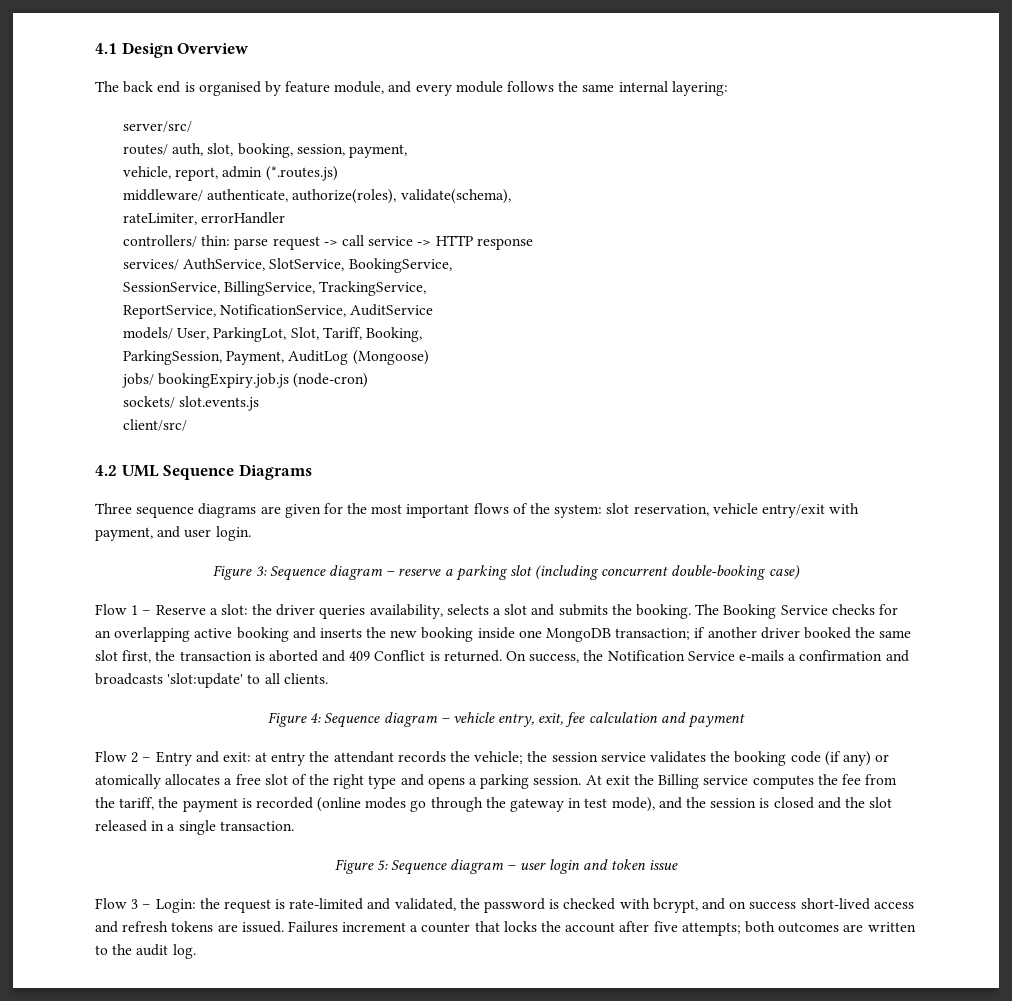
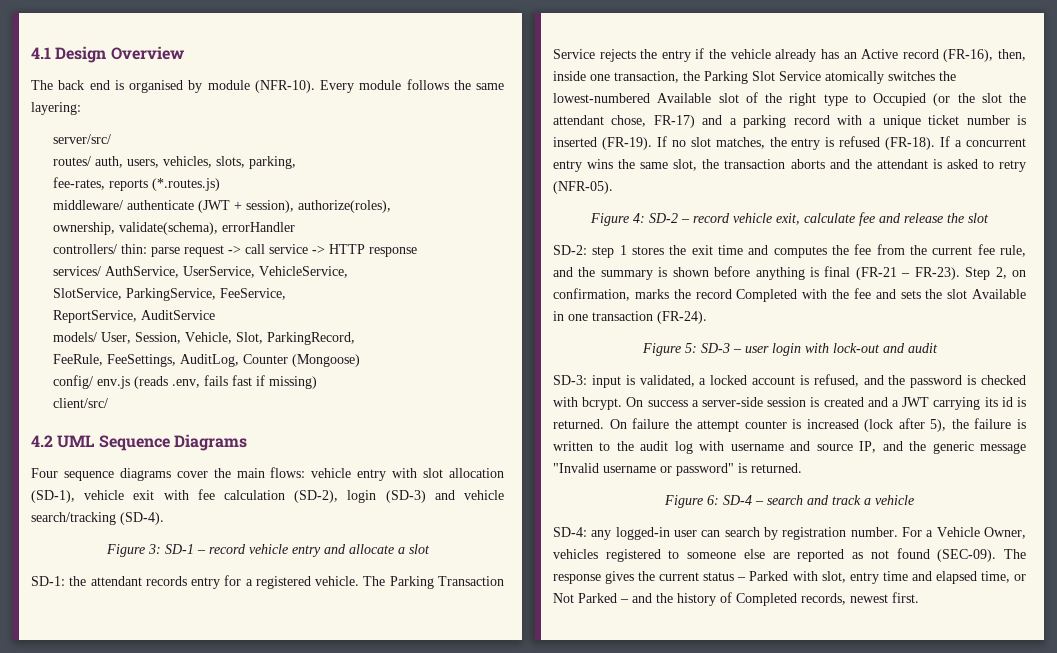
[285,81,452,96] feature module, and every -> [207,80,354,93] module (NFR-10). Every
[618,81,668,92] internal -> (504, 86) none
[207,143,407,158] [123,166,338,181] [123,189,289,202] slot, booking, session, payment, // vehicle, report, admin (*.routes.js) // middleware/ authenticate, -> [127,156,297,169] [53,177,221,191] [53,200,295,213] users, vehicles, slots, parking, // fee-rates, reports (*.routes.js) // middleware/ authenticate (JWT + session),
(397, 196) none -> [53,222,116,235] // ownership,
[123,213,198,225] // rateLimiter, -> (219, 228) none
[269,258,452,273] [123,281,427,296] SlotService, BookingService, // SessionService, BillingService, TrackingService, -> [183,266,349,278] [53,288,287,301] UserService, VehicleService, // SlotService, ParkingService, FeeService,
[220,304,347,317] NotificationService, -> (138, 316) none
[213,327,422,342] [123,350,429,365] [122,373,369,388] [123,396,260,411] ParkingLot, Slot, Tariff, Booking, // ParkingSession, Payment, AuditLog (Mongoose) // jobs/ bookingExpiry.job.js (node-cron) // sockets/ slot.events.js -> [135,332,356,345] [53,354,361,367] [53,375,318,389] Session, Vehicle, Slot, ParkingRecord, // FeeRule, FeeSettings, AuditLog, Counter (Mongoose) // config/ env.js (reads .env, fails fast if missing)
[95,503,132,514] Three -> [31,468,58,478] Four
[260,503,860,518] [95,526,251,541] [213,565,800,581] [95,604,898,619] [95,627,912,642] [95,650,909,663] [95,673,328,688] [267,712,746,728] [95,751,890,766] [95,774,261,789] are given for the most important flows of the system: slot reservation, vehicle entry/exit with payment, and user login. // Figure 3: Sequence diagram – reserve a parking slot (including concurrent double-booking case) // Flow 1 – Reserve a slot: the driver queries availability, selects a slot and submits the booking. The Booking Service checks for an overlapping active booking and inserts the new booking inside one MongoDB transaction; if another driver booked the same slot first, the transaction is aborted and 409 Conflict is returned. On success, the Notification Service e-mails a confirmation and broadcasts 'slot:update' to all clients. // Figure 4: Sequence diagram – vehicle entry, exit, fee calculation and payment // Flow 2 – Entry and exit: at entry the attendant records the vehicle; the session service validates the booking code (if any) or atomically allocates a free -> [176,467,505,481] [31,489,504,503] [31,512,164,525] [105,544,430,557] [31,575,504,589] [553,48,1026,62] [553,71,956,84] [553,93,712,103] cover the main flows: vehicle entry with slot allocation (SD-1), vehicle exit with fee calculation (SD-2), login (SD-3) and vehicle search/tracking (SD-4). // Figure 3: SD-1 – record vehicle entry and allocate a slot // SD-1: the attendant records entry for a registered vehicle. The Parking Transaction Service rejects the entry if the vehicle already has an Active record (FR-16), then, inside one transaction, the Parking Slot Service atomically switches the lowest-numbered Available
[400,774,749,789] and opens a parking session. At exit the Billing service -> [854,93,1026,106] [553,115,1026,128] [553,136,1026,150] [553,159,1026,172] [553,181,613,194] [590,212,989,226] [553,245,769,258] to Occupied (or the slot the attendant chose, FR-17) and a parking record with a unique ticket number is inserted (FR-19). If no slot matches, the entry is refused (FR-18). If a concurrent entry wins the same slot, the transaction aborts and the attendant is asked to retry (NFR-05). // Figure 4: SD-2 – record vehicle exit, calculate fee and release the slot // SD-2: step 1 stores the exit time and
[119,797,893,812] [95,820,294,835] tariff, the payment is recorded (online modes go through the gateway in test mode), and the session is closed and the slot released in a single transaction. -> [932,244,1026,257] [553,266,1026,280] [553,288,1026,302] [553,311,707,324] current fee rule, and the summary is shown before anything is final (FR-21 – FR-23). Step 2, on confirmation, marks the record Completed with the fee and sets the slot Available in one transaction (FR-24).
[391,859,505,875] Sequence diagram -> [700,343,730,353] SD-3
[582,859,679,870] [95,898,456,913] and token issue // Flow 3 – Login: the request is rate-limited and validated, -> [804,343,938,353] [553,374,884,388] with lock-out and audit // SD-3: input is validated, a locked account is refused, and
[652,898,914,913] [95,921,916,936] [95,944,196,959] bcrypt, and on success short-lived access and refresh tokens are issued. Failures increment a counter that locks the account after five attempts; both outcomes are written to the audit log. -> [582,397,1026,410] [553,418,1026,432] [553,441,1026,454] [553,463,802,476] [664,495,914,508] [553,527,1026,540] [553,548,1026,562] [553,571,1026,584] [553,592,919,606] bcrypt. On success a server-side session is created and a JWT carrying its id is returned. On failure the attempt counter is increased (lock after 5), the failure is written to the audit log with username and source IP, and the generic message "Invalid username or password" is returned. // Figure 6: SD-4 – search and track a vehicle // SD-4: any logged-in user can search by registration number. For a Vehicle Owner, vehicles registered to someone else are reported as not found (SEC-09). The response gives the current status – Parked with slot, entry time and elapsed time, or Not Parked – and the history of Completed records, newest first.

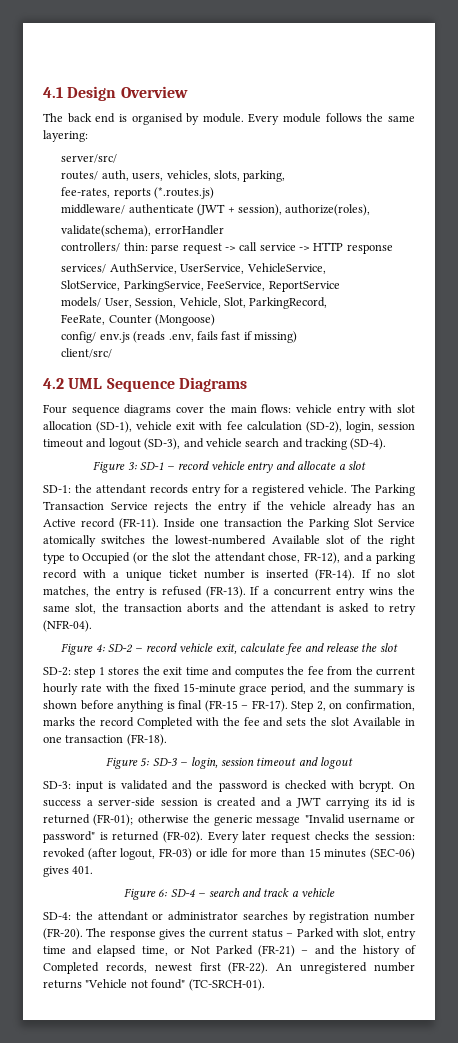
[207,80,315,93] module (NFR-10). -> [202,113,244,123] module.
[53,222,116,235] ownership, -> (371, 210) none
[53,310,216,323] // ReportService, AuditService -> [268,281,340,292] ReportService
[53,354,240,367] FeeRule, FeeSettings, AuditLog, -> [61,314,106,325] FeeRate,
[347,490,504,503] [31,512,116,525] login (SD-3) and vehicle search/tracking -> [345,421,415,433] [43,438,347,450] login, session timeout and logout (SD-3), and vehicle search and tracking
[943,49,1026,62] [553,71,679,83] (FR-16), then, inside one transaction, -> [119,518,282,530] (FR-11). Inside one transaction
[653,115,695,128] FR-17) -> [304,552,340,564] FR-12),
[601,137,652,150] (FR-19). -> [315,569,356,581] (FR-14).
[885,137,936,150] (FR-18). -> [205,586,246,598] (FR-13).
[553,181,613,194] (NFR-05). -> [43,620,92,632] (NFR-04).
[977,244,1026,257] fee rule, -> [43,683,307,695] hourly rate with the fixed 15-minute grace period,
[855,267,960,280] (FR-21 – FR-23). -> [204,700,288,712] (FR-15 – FR-17).
[657,311,707,324] (FR-24). -> [126,734,167,746] (FR-18).
[744,343,938,356] [553,374,859,388] user login with lock-out and audit // SD-3: input is validated, a locked account is refused, -> [190,757,353,769] [43,780,169,792] login, session timeout and logout // SD-3: input is validated
[553,418,1026,432] [553,441,903,454] returned. On failure the attempt counter is increased (lock after 5), the failure is written to the audit log with username and source IP, and -> [43,814,189,826] returned (FR-01); otherwise
[751,463,802,473] returned. -> [112,831,416,843] [43,848,415,860] [43,866,94,877] returned (FR-02). Every later request checks the session: revoked (after logout, FR-03) or idle for more than 15 minutes (SEC-06) gives 401.
[591,527,1026,540] [553,548,997,562] any logged-in user can search by registration number. For a Vehicle Owner, vehicles registered to someone else are reported as not found (SEC-09). -> [75,911,415,923] [43,928,83,940] the attendant or administrator searches by registration number (FR-20).
(617, 598) none -> [258,945,296,957] (FR-21)
[892,592,919,603] first. -> [199,962,415,974] [43,979,265,991] first (FR-22). An unregistered number returns "Vehicle not found" (TC-SRCH-01).

